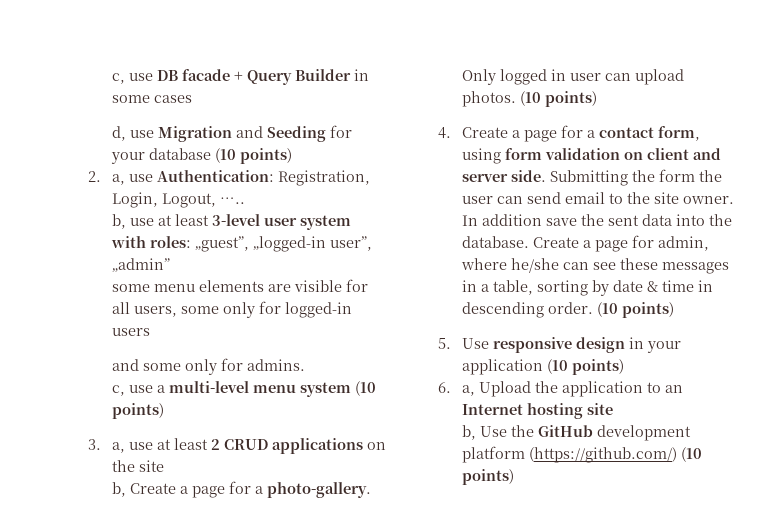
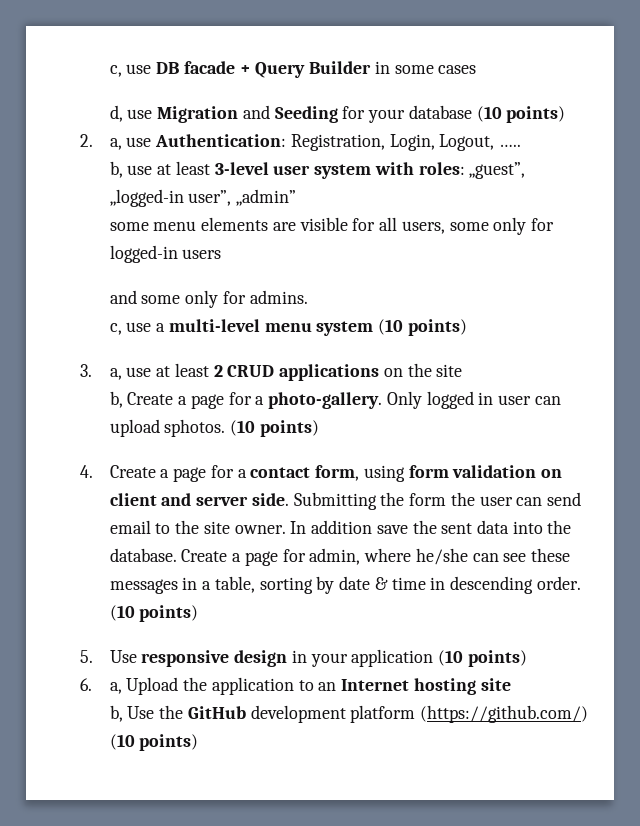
[462,91,517,107] photos. -> [164,419,226,437] sphotos.

